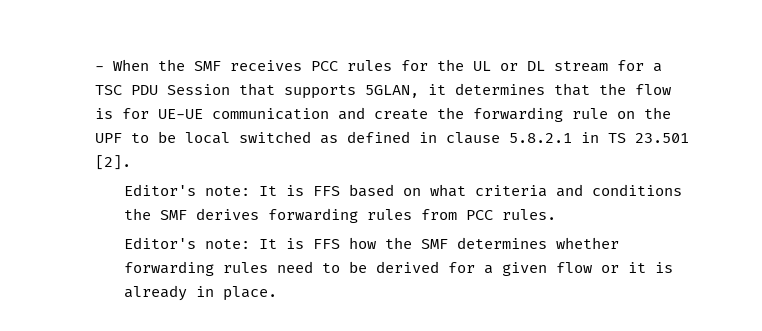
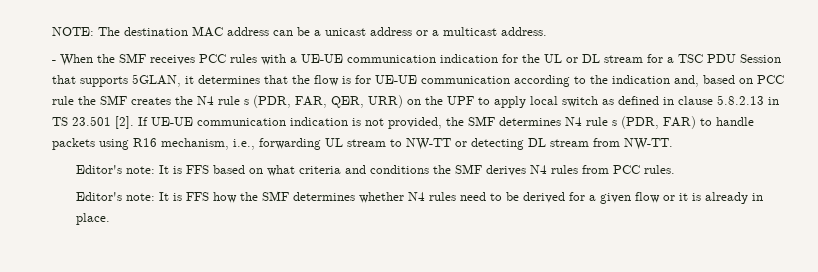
(94, 68) none -> [52,26,548,37] NOTE: The destination MAC address can be a unicast address or a multicast address. //
(392, 65) none -> [261,54,499,65] with a UE-UE communication indication
[337,107,608,122] and create the forwarding rule -> [514,75,785,87] [52,95,404,108] according to the indication and, based on PCC rule the SMF creates the N4 rule s (PDR, FAR, QER, URR)
[157,131,311,144] be local switched -> [494,96,599,108] apply local switch
[508,133,572,143] 5.8.2.1 -> [717,95,765,105] 5.8.2.13
(131, 162) none -> [138,116,755,129] [52,138,674,150] If UE-UE communication indication is not provided, the SMF determines N4 rule s (PDR, FAR) to handle packets using R16 mechanism, i.e., forwarding UL stream to NW-TT or detecting DL stream from NW-TT.
[268,208,359,223] forwarding -> [530,165,548,174] N4
[124,261,215,276] forwarding -> [408,192,426,201] N4

